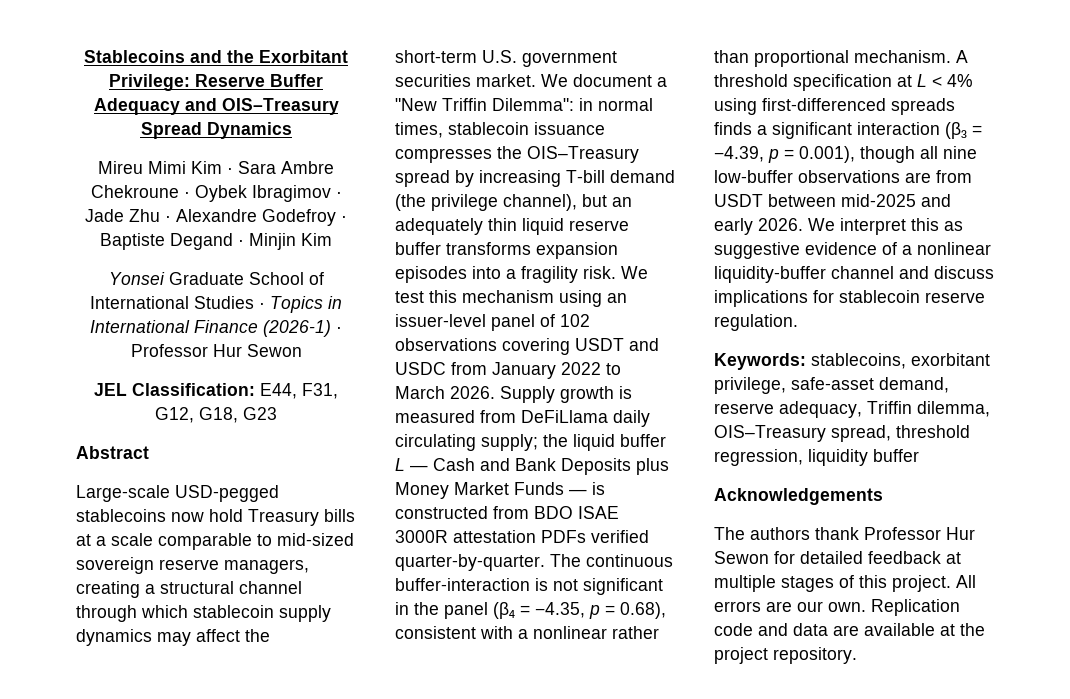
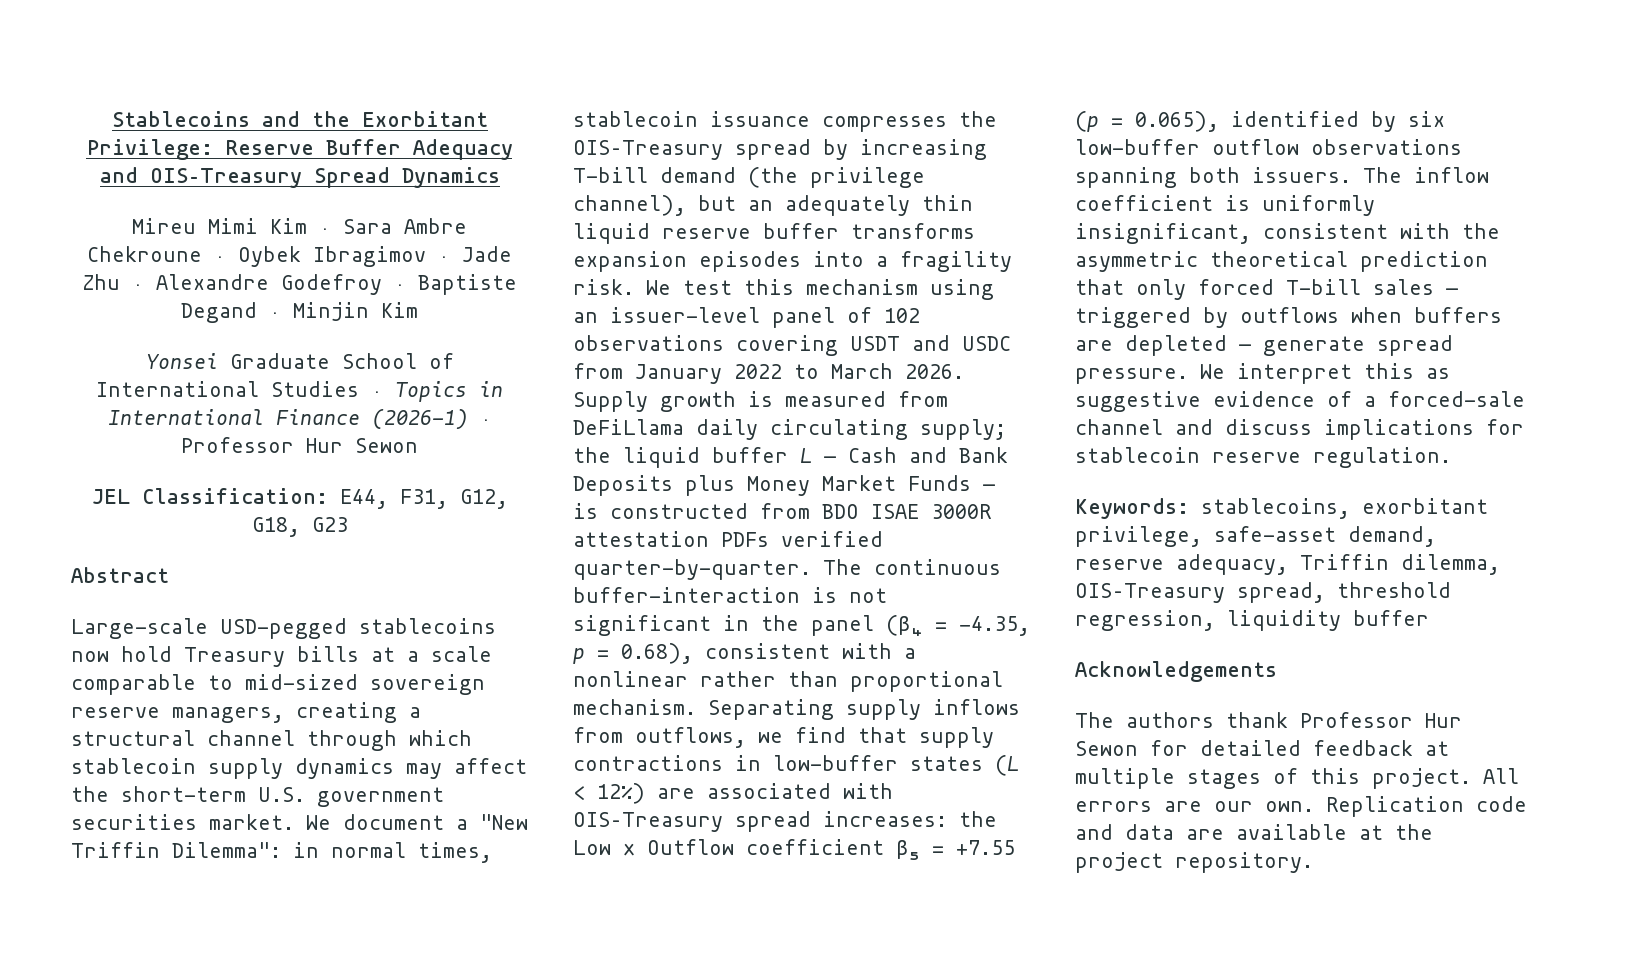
[956,50,968,63] [714,74,973,91] [714,98,955,115] [714,122,982,139] [714,146,977,163] [714,170,972,183] [714,194,951,207] [714,218,803,235] A threshold specification at L < 4% using first-differenced spreads finds a significant interaction (β₃ = −4.39, p = 0.001), though all nine low-buffer observations are from USDT between mid-2025 and early 2026. -> [708,699,1020,720] [573,727,994,748] [573,755,1019,776] [573,783,893,804] [573,811,997,832] [573,839,1015,860] [1075,111,1445,132] [1075,139,1462,155] [1075,167,1489,188] [1075,195,1375,216] [1075,223,1500,244] [1075,251,1488,272] [1075,279,1458,300] [1075,307,1502,328] [1075,335,1453,356] [1075,368,1188,384] Separating supply inflows from outflows, we find that supply contractions in low-buffer states (L < 12%) are associated with OIS–Treasury spread increases: the Low × Outflow coefficient β₅ = +7.55 (p = 0.065), identified by six low-buffer outflow observations spanning both issuers. The inflow coefficient is uniformly insignificant, consistent with the asymmetric theoretical prediction that only forced T-bill sales — triggered by outflows when buffers are depleted — generate spread pressure.
[917,242,991,255] [714,266,826,283] nonlinear liquidity-buffer -> [1388,391,1525,407] forced-sale

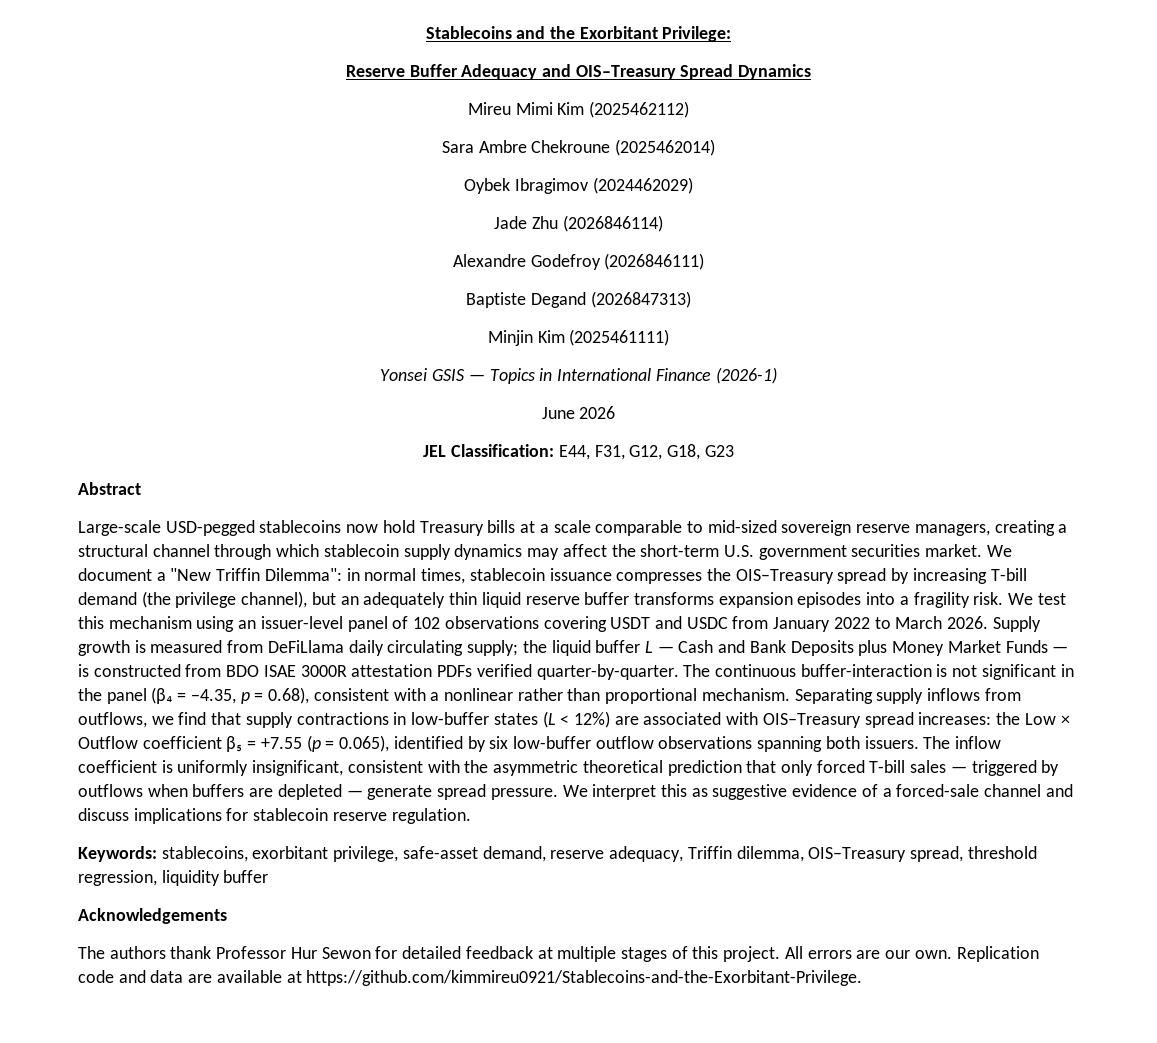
(213, 149) none -> (732, 34) //
[319,228,331,234] · -> [589,101,690,118] (2025462112) //
[214,256,226,262] · -> [615,139,716,156] (2025462014) //
[438,256,450,262] · -> [592,177,693,194] (2024462029) //
[131,284,144,290] · -> [562,215,663,232] (2026846114) //
[393,284,406,290] · -> [604,253,705,270] (2026846111) //
[269,312,281,318] · -> [590,291,691,308] (2026847313) //
(418, 310) none -> [569,329,670,346] (2025461111)
[229,353,454,369] [96,381,383,397] Graduate School of International Studies · -> [432,369,485,381] GSIS —
[479,419,492,425] [181,437,418,453] · Professor Hur Sewon -> [541,406,616,419] // June 2026
[1395,824,1433,840] [1075,852,1313,873] the project repository. -> [306,970,863,986] https://github.com/kimmireu0921/Stablecoins-and-the-Exorbitant-Privilege.

